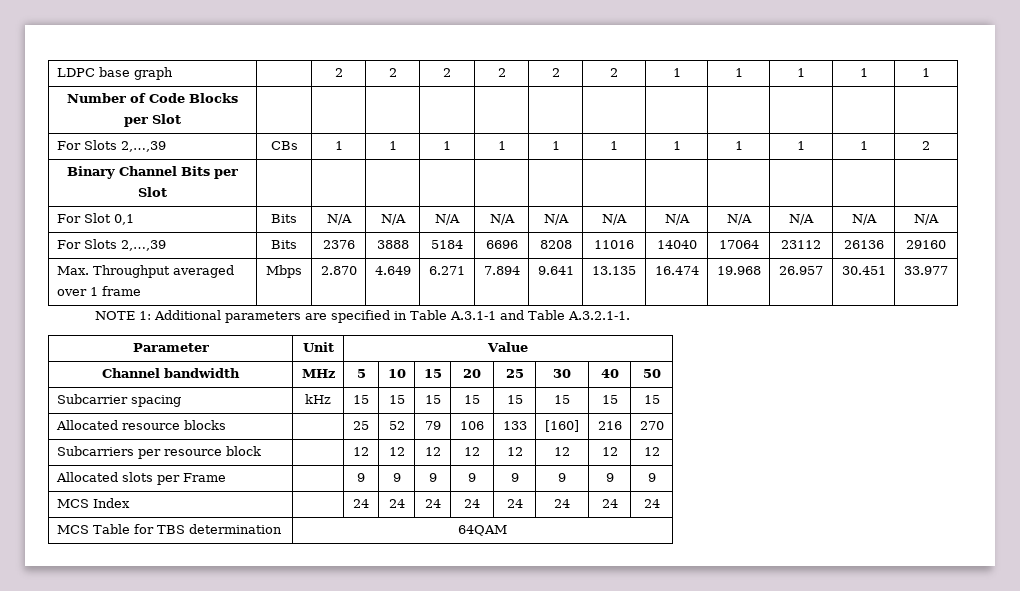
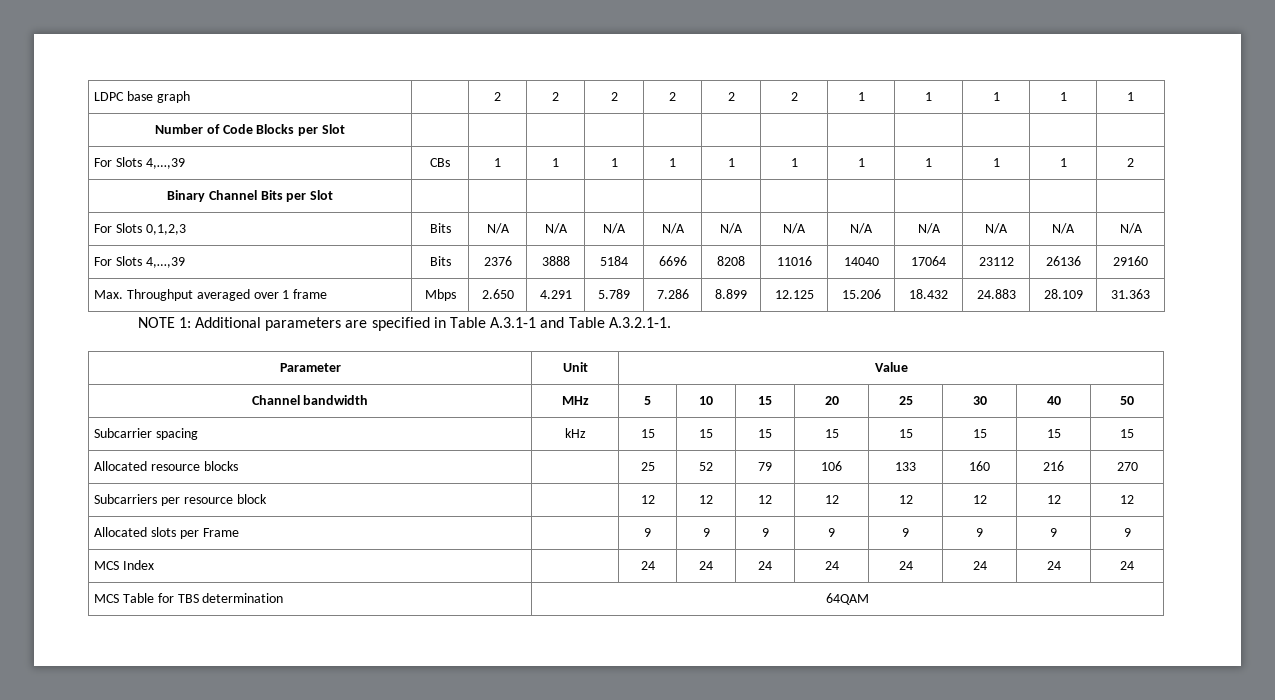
[120,141,166,152] 2,…,39 -> [145,158,185,169] 4,…,39
[83,213,134,225] Slot 0,1 -> [116,223,186,235] Slots 0,1,2,3
[120,240,166,251] 2,…,39 -> [145,257,185,268] 4,…,39
[320,266,357,275] [374,266,411,275] [429,266,465,275] [483,266,520,275] [537,266,574,275] [592,266,636,275] [654,266,699,275] [716,266,761,275] [779,266,823,275] [841,266,886,275] [904,266,948,275] 2.870 | 4.649 | 6.271 | 7.894 | 9.641 | 13.135 | 16.474 | 19.968 | 26.957 | 30.451 | 33.977 -> [481,289,514,299] [539,290,572,299] [598,289,630,299] [656,289,689,299] [715,289,747,299] [774,290,814,299] [841,289,881,299] [909,289,948,299] [976,289,1016,299] [1043,289,1083,299] [1111,289,1150,299] 2.650 | 4.291 | 5.789 | 7.286 | 8.899 | 12.125 | 15.206 | 18.432 | 24.883 | 28.109 | 31.363
[545,420,579,432] [160] -> [969,461,990,471] 160

